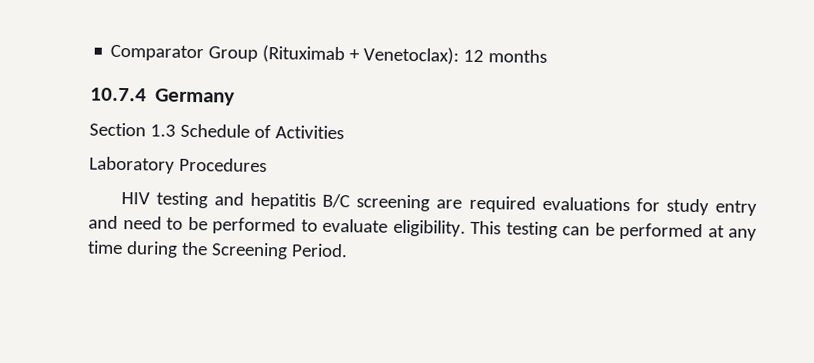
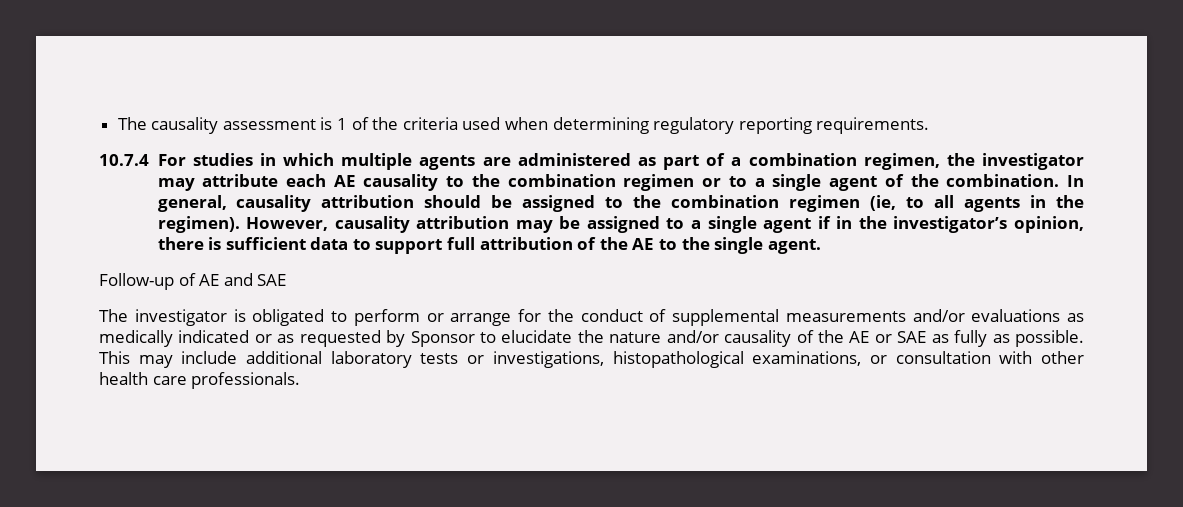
[110,44,548,65] [90,87,236,106] [89,122,344,140] [89,156,267,174] [120,191,757,216] [88,215,757,241] [87,240,348,260] Comparator Group (Rituximab + Venetoclax): 12 months // 10.7.4 Germany // Section 1.3 Schedule of Activities // Laboratory Procedures // HIV testing and hepatitis B/C screening are required evaluations for study entry and need to be performed to evaluate eligibility. This testing can be performed at any time during the Screening Period. -> [117,117,930,134] [99,153,1084,170] [157,174,1085,191] [157,195,1085,212] [157,216,1085,233] [157,237,821,254] [99,273,287,290] [99,309,1084,326] [99,330,1085,347] [99,351,1084,368] [99,372,301,389] The causality assessment is 1 of the criteria used when determining regulatory reporting requirements. // 10.7.4 For studies in which multiple agents are administered as part of a combination regimen, the investigator may attribute each AE causality to the combination regimen or to a single agent of the combination. In general, causality attribution should be assigned to the combination regimen (ie, to all agents in the regimen). However, causality attribution may be assigned to a single agent if in the investigator’s opinion, there is sufficient data to support full attribution of the AE to the single agent. // Follow-up of AE and SAE // The investigator is obligated to perform or arrange for the conduct of supplemental measurements and/or evaluations as medically indicated or as requested by Sponsor to elucidate the nature and/or causality of the AE or SAE as fully as possible. This may include additional laboratory tests or investigations, histopathological examinations, or consultation with other health care professionals.

